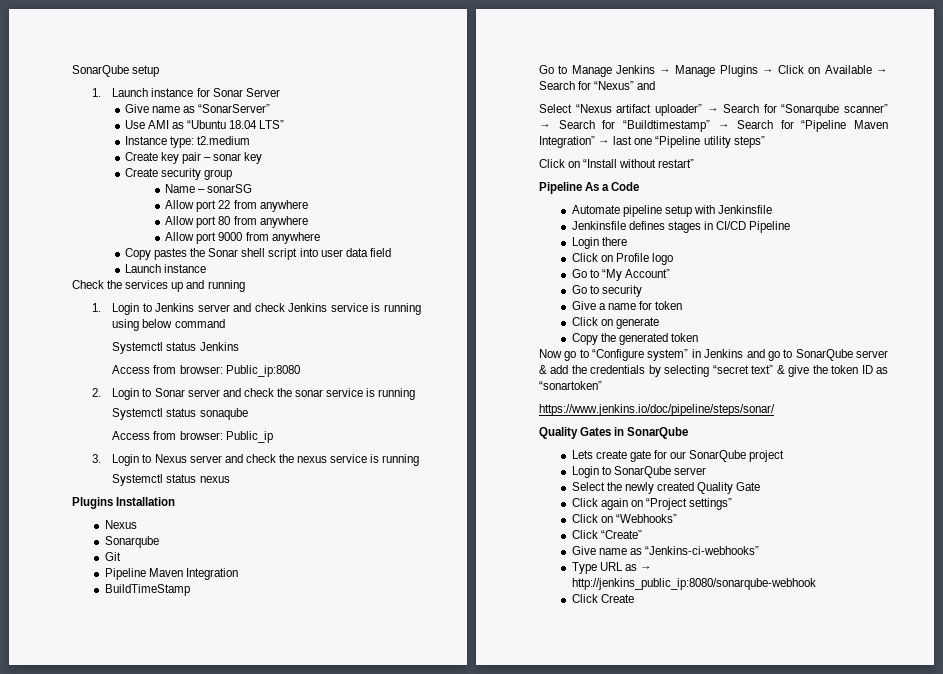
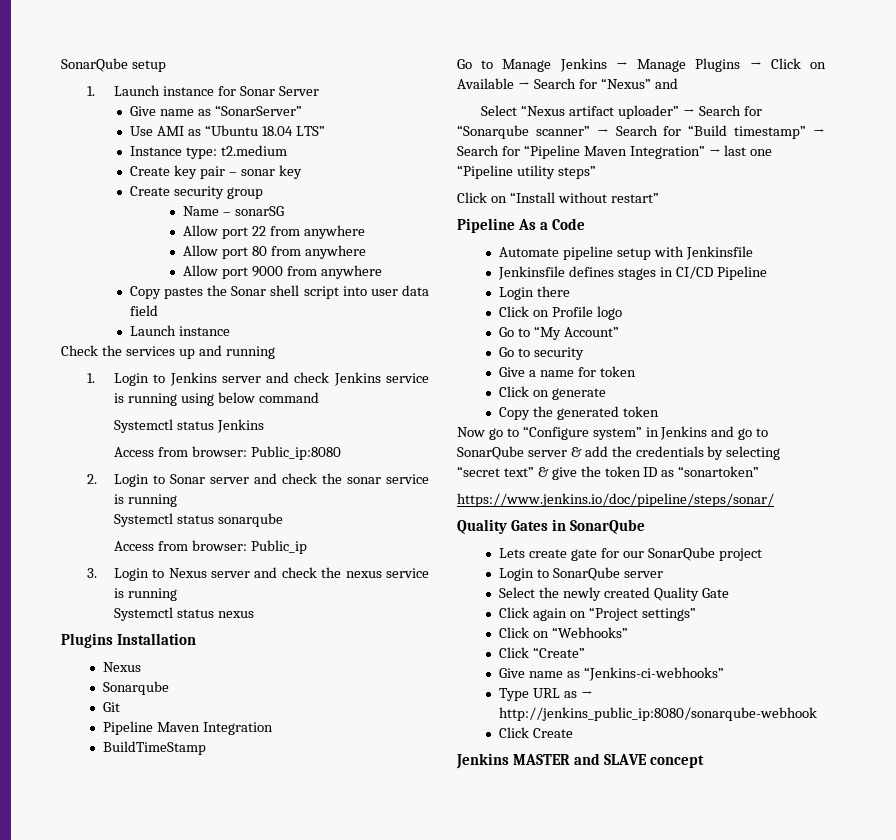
[199,408,248,420] sonaqube -> [217,513,283,527] sonarqube
[622,120,710,132] “Buildtimestamp” -> [688,125,807,139] “Build timestamp”
(634, 598) none -> [456,753,704,769] // Jenkins MASTER and SLAVE concept

